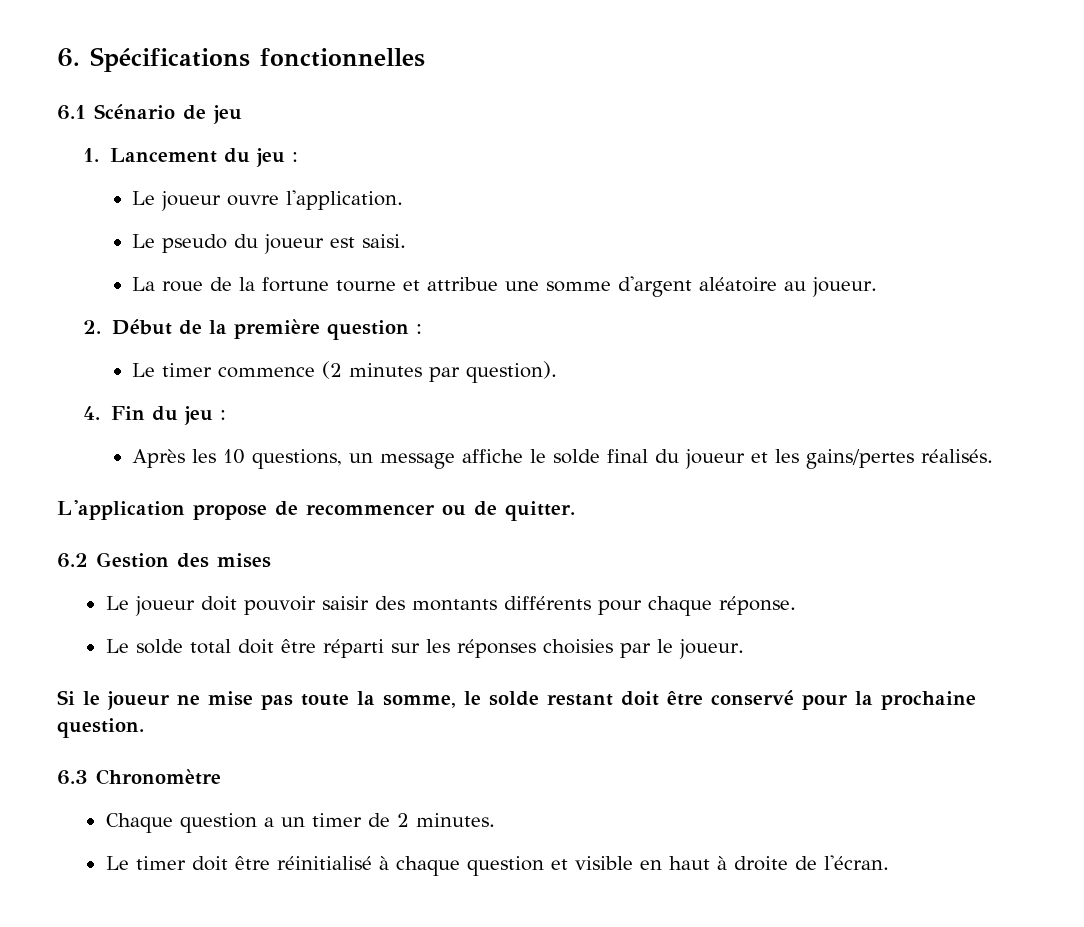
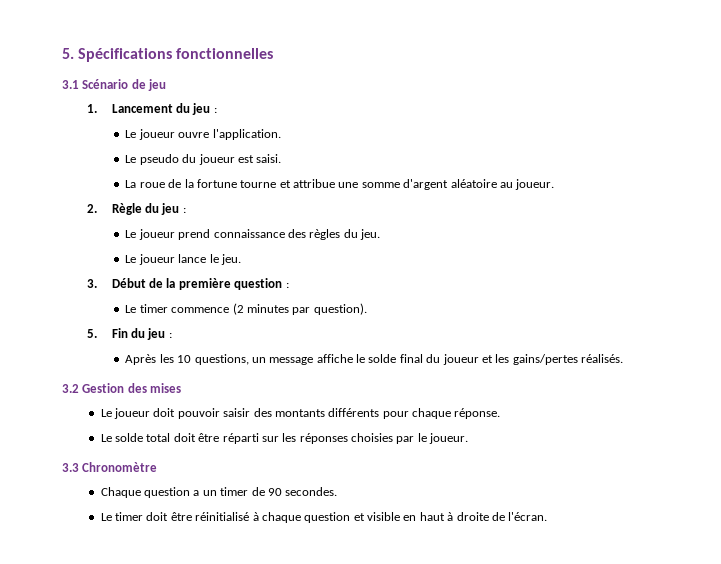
[57,48,80,67] 6. -> [62,48,74,59] 5.
[57,105,86,120] 6.1 -> [62,80,79,89] 3.1
(102, 327) none -> [111,203,186,215] [125,229,381,240] [125,254,241,265] [86,279,97,288] Règle du jeu : // Le joueur prend connaissance des règles du jeu. // Le joueur lance le jeu. // 3.
[83,406,101,420] 4. -> [86,329,97,338] 5.
[57,500,575,521] [57,553,88,568] L'application propose de recommencer ou de quitter. // 6.2 -> [62,384,79,393] 3.2
[57,690,976,710] [57,718,144,738] [57,770,88,785] Si le joueur ne mise pas toute la somme, le solde restant doit être conservé pour la prochaine question. // 6.3 -> [62,463,79,472] 3.3
[396,813,495,827] 2 minutes. -> [267,487,338,496] 90 secondes.

